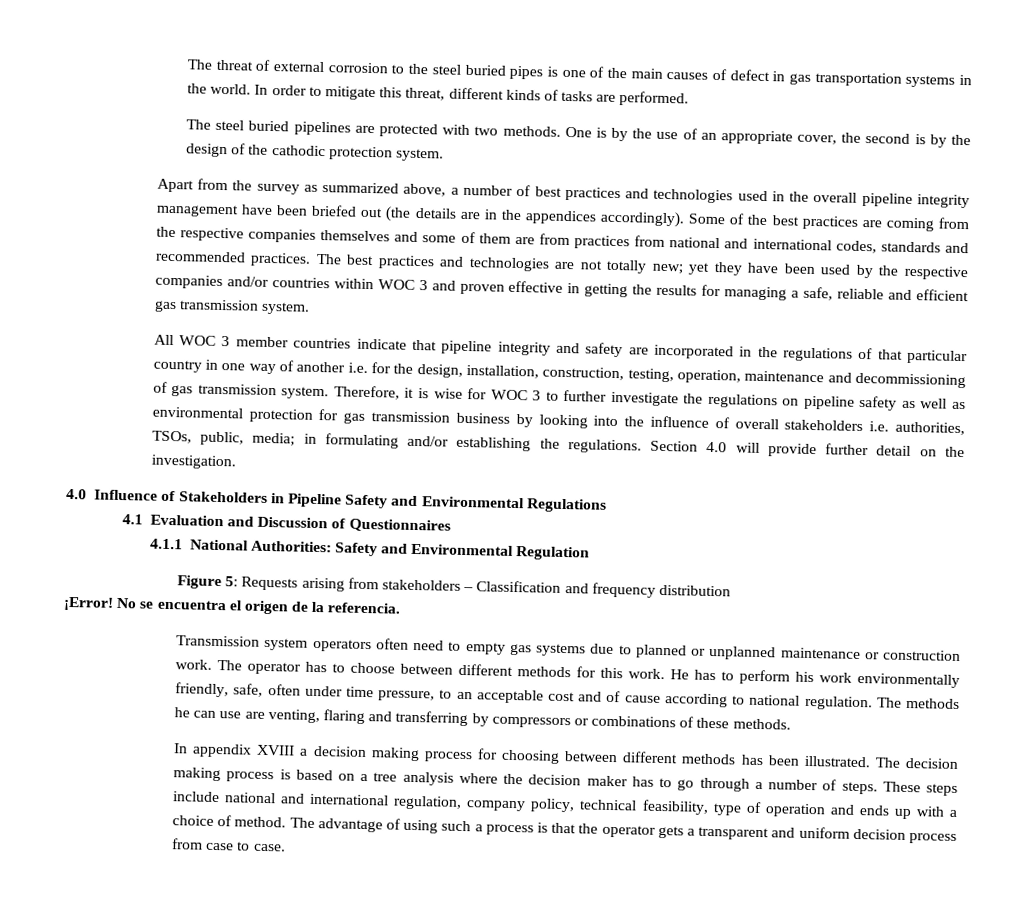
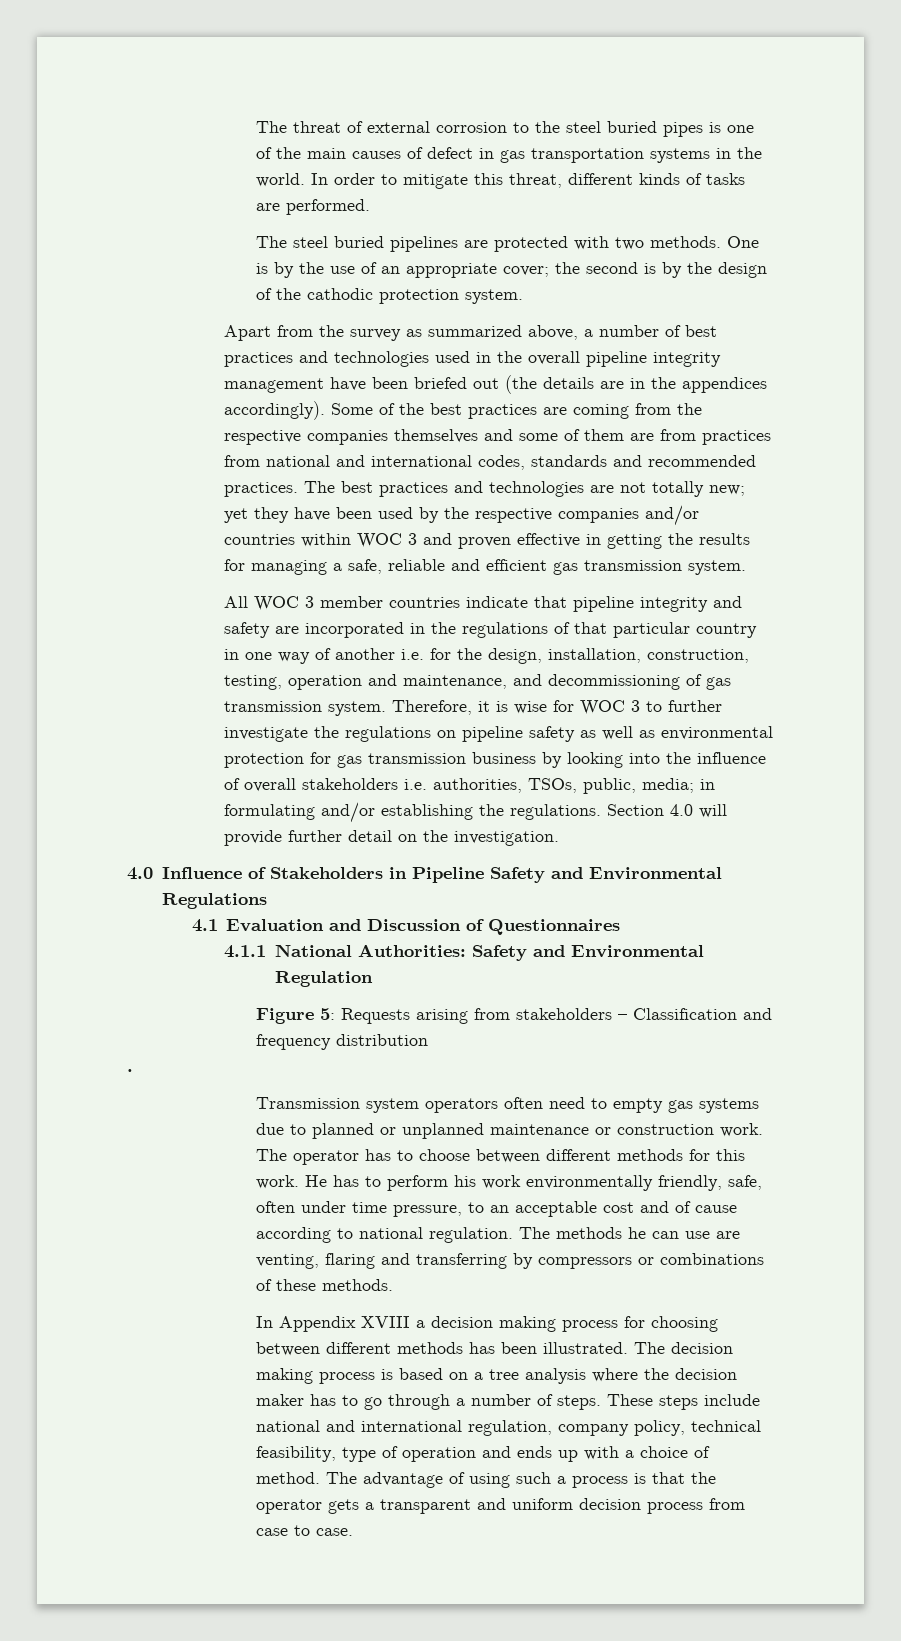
[797,134,838,145] cover, -> [503,266,550,277] cover;
[677,369,825,384] operation, maintenance -> [287,674,507,690] operation and maintenance,
[63,596,402,615] ¡Error! No se encuentra el origen de la referencia. -> [127,1069,133,1072] .
[192,743,253,758] appendix -> [279,1316,357,1332] Appendix

